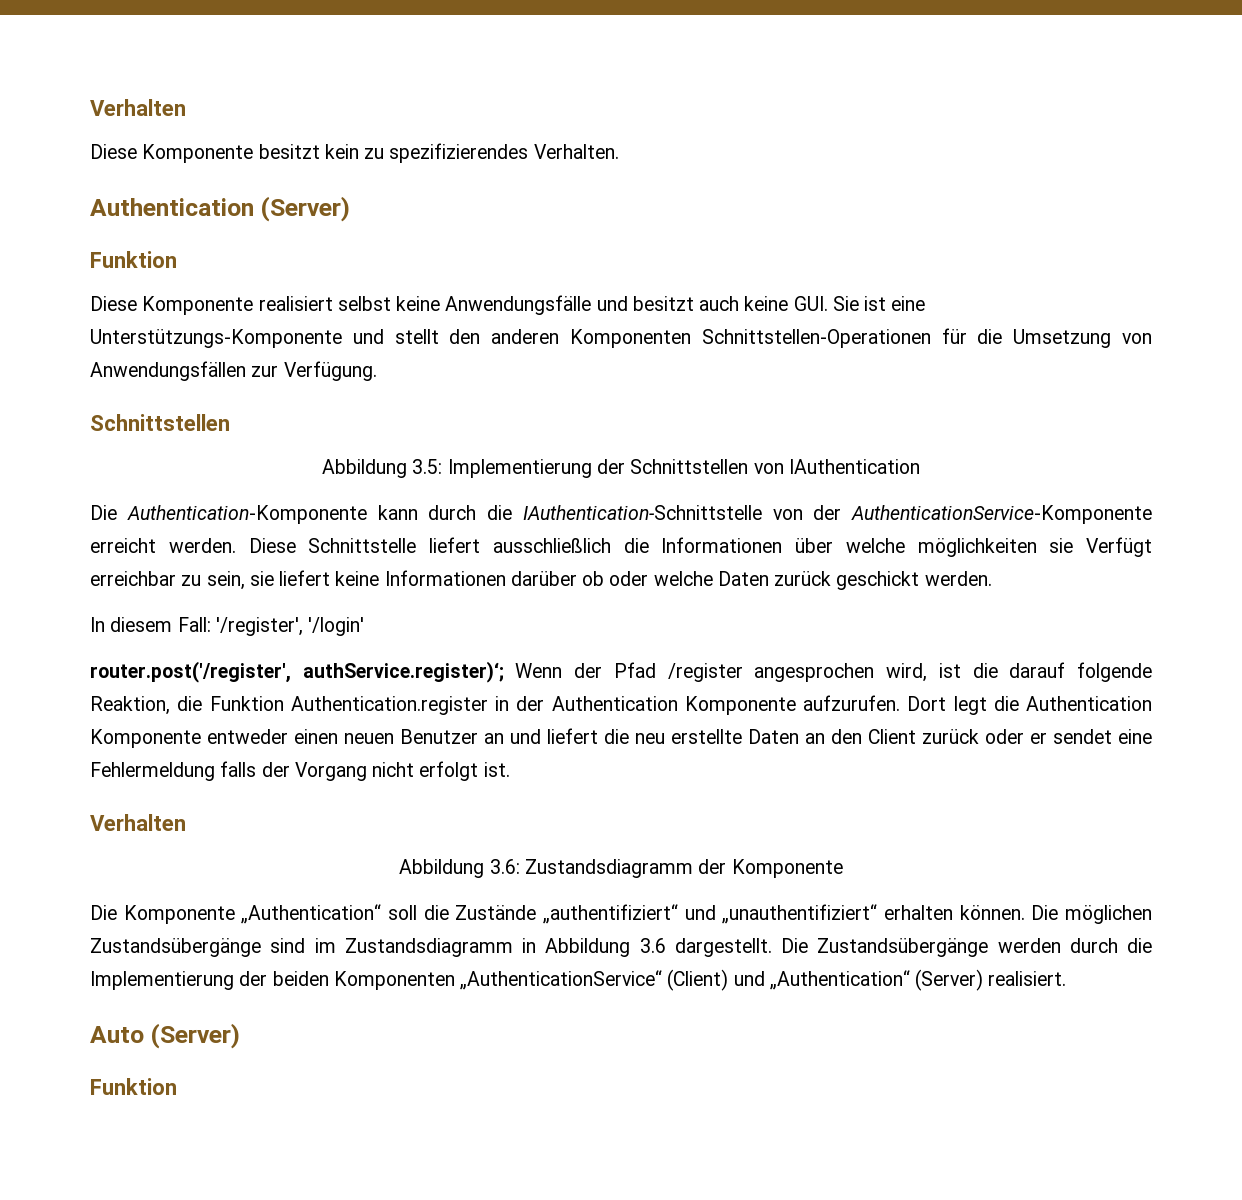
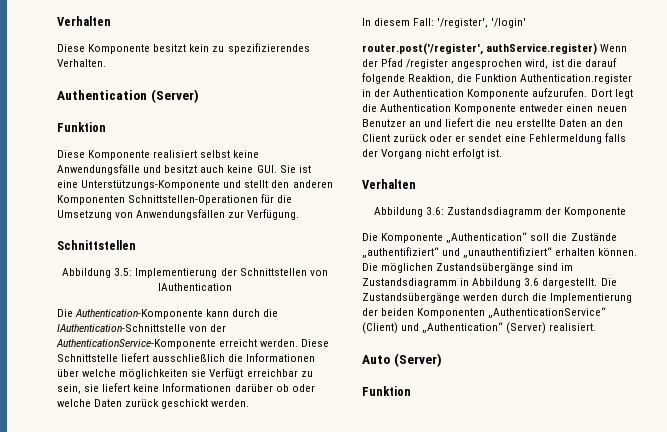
[302,661,504,683] authService.register)‘; -> [486,43,598,55] authService.register)

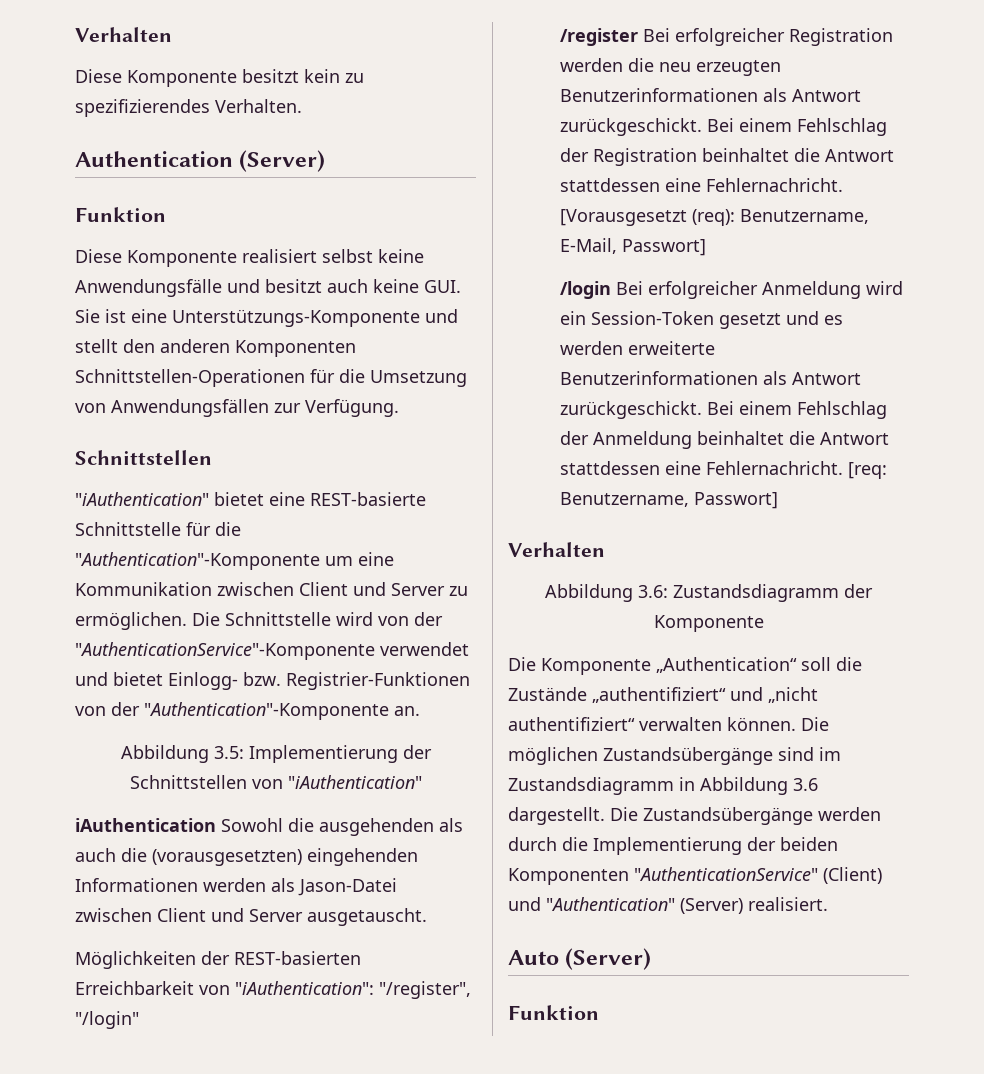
(136, 245) none -> [75,492,426,506] [75,522,241,536] [75,552,394,570] [75,582,468,596] [75,612,443,630] [75,642,469,660] [75,672,470,690] [75,702,420,720] // "iAuthentication" bietet eine REST-basierte Schnittstelle für die "Authentication"-Komponente um eine Kommunikation zwischen Client und Server zu ermöglichen. Die Schnittstelle wird von der "AuthenticationService"-Komponente verwendet und bietet Einlogg- bzw. Registrier-Funktionen von der "Authentication"-Komponente an.
[158,283,232,291] [57,309,279,319] [57,324,227,332] [56,339,330,349] [57,353,316,362] [57,368,313,379] [57,383,315,394] [57,399,250,409] [362,18,527,28] [362,43,628,55] [362,58,617,69] [362,73,633,84] [362,88,633,99] [362,104,627,114] [362,118,623,127] [362,133,626,144] [362,148,503,159] IAuthentication // Die Authentication-Komponente kann durch die IAuthentication-Schnittstelle von der AuthenticationService-Komponente erreicht werden. Diese Schnittstelle liefert ausschließlich die Informationen über welche möglichkeiten sie Verfügt erreichbar zu sein, sie liefert keine Informationen darüber ob oder welche Daten zurück geschickt werden. // In diesem Fall: '/register', '/login' // router.post('/register', authService.register) Wenn der Pfad /register angesprochen wird, ist die darauf folgende Reaktion, die Funktion Authentication.register in der Authentication Komponente aufzurufen. Dort legt die Authentication Komponente entweder einen neuen Benutzer an und liefert die neu erstellte Daten an den Client zurück oder er sendet eine Fehlermeldung falls der Vorgang nicht erfolgt ist. -> [287,775,422,789] [75,818,463,836] [75,848,418,866] [75,878,397,896] [75,908,427,926] [75,951,361,969] [75,981,471,999] [75,1011,139,1029] [559,28,893,46] [559,58,781,76] [559,88,861,102] [559,118,887,136] [559,148,894,166] [559,178,843,192] [559,209,869,226] [559,238,706,256] [559,281,903,299] [559,311,843,329] [559,341,715,355] [559,371,861,385] [559,401,887,419] [559,431,889,449] [559,461,887,479] [559,492,778,509] "iAuthentication" // iAuthentication Sowohl die ausgehenden als auch die (vorausgesetzten) eingehenden Informationen werden als Jason-Datei zwischen Client und Server ausgetauscht. // Möglichkeiten der REST-basierten Erreichbarkeit von "iAuthentication": "/register", "/login" // /register Bei erfolgreicher Registration werden die neu erzeugten Benutzerinformationen als Antwort zurückgeschickt. Bei einem Fehlschlag der Registration beinhaltet die Antwort stattdessen eine Fehlernachricht. [Vorausgesetzt (req): Benutzername, E-Mail, Passwort] // /login Bei erfolgreicher Anmeldung wird ein Session-Token gesetzt und es werden erweiterte Benutzerinformationen als Antwort zurückgeschickt. Bei einem Fehlschlag der Anmeldung beinhaltet die Antwort stattdessen eine Fehlernachricht. [req: Benutzername, Passwort]
[463,247,596,258] „unauthentifiziert“ erhalten -> [768,687,818,703] [508,717,722,731] „nicht authentifiziert“ verwalten
[488,307,607,318] „AuthenticationService“ -> [634,867,818,881] "AuthenticationService"
[422,322,504,333] „Authentication“ -> [546,897,675,911] "Authentication"

